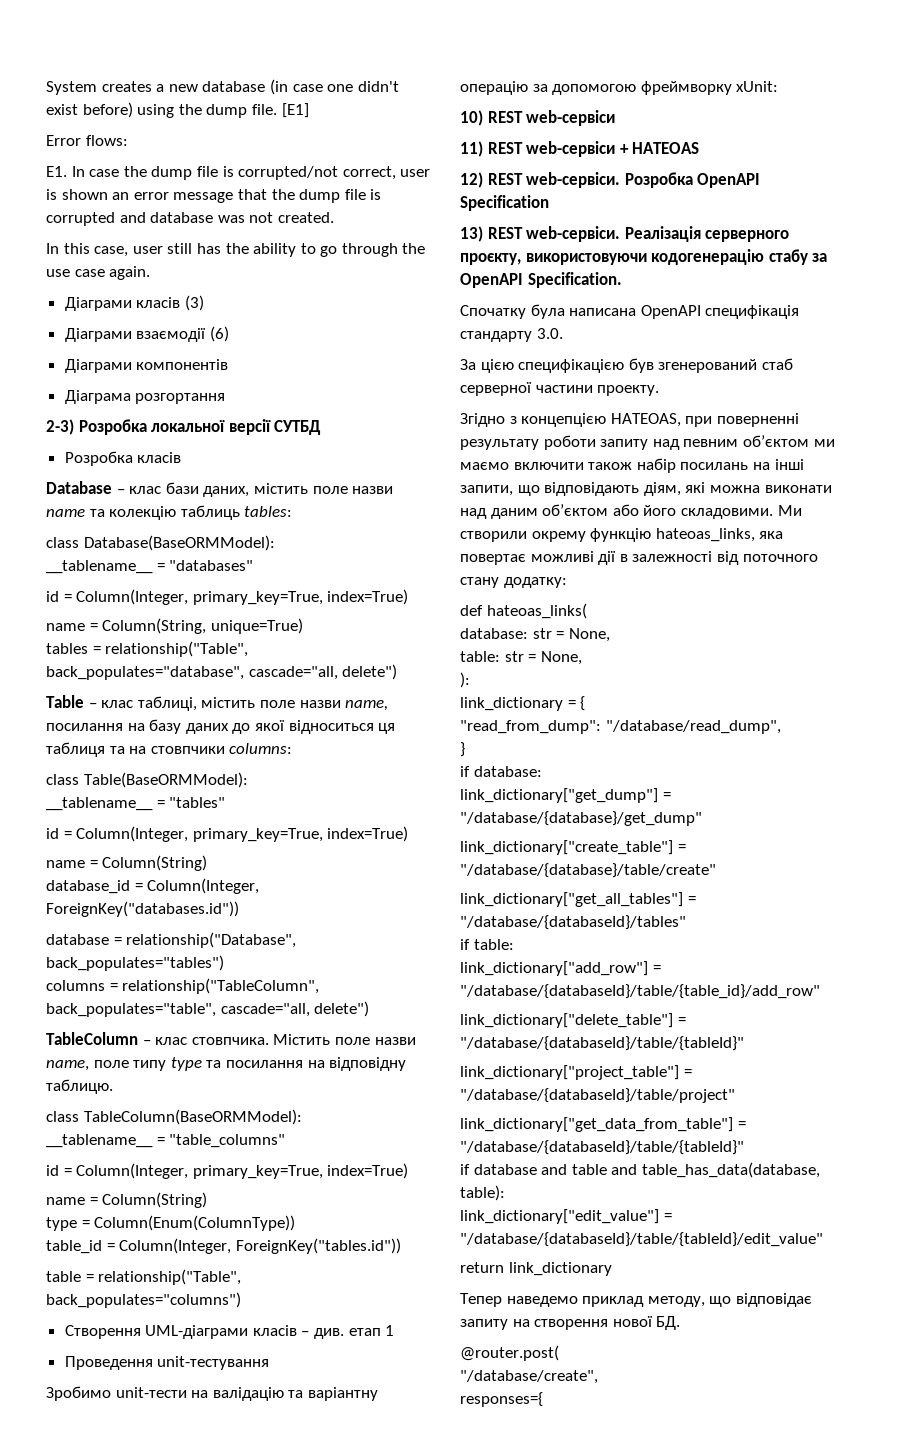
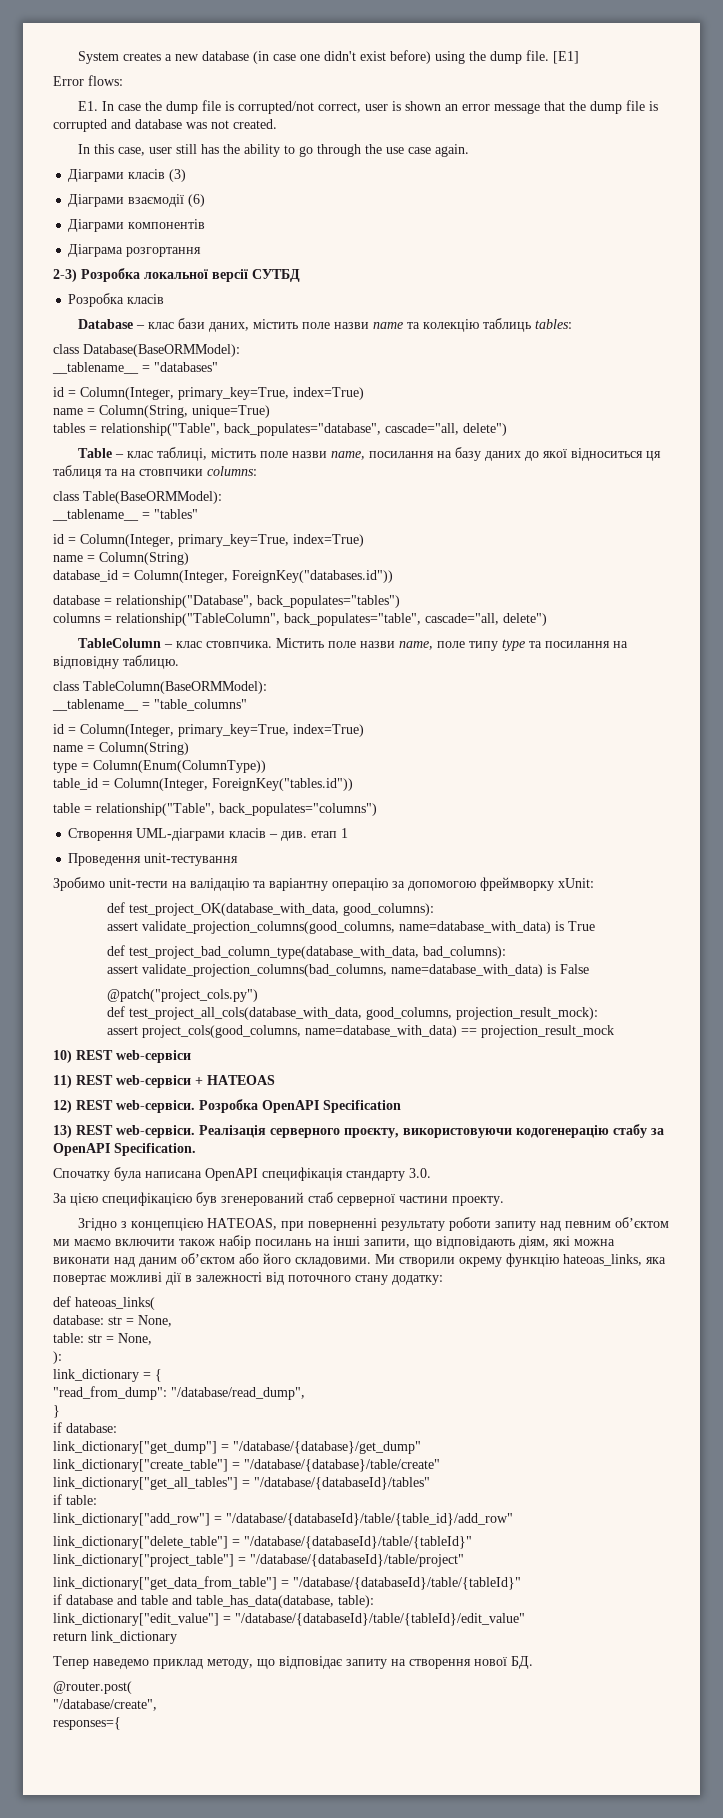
(779, 86) none -> [107,902,435,916] [107,921,596,934] [107,945,507,959] [107,964,590,977] [107,989,259,1002] [107,1006,599,1020] [107,1025,615,1038] // def test_project_OK(database_with_data, good_columns): // assert validate_projection_columns(good_columns, name=database_with_data) is True // def test_project_bad_column_type(database_with_data, bad_columns): // assert validate_projection_columns(bad_columns, name=database_with_data) is False // @patch("project_cols.py") // def test_project_all_cols(database_with_data, good_columns, projection_result_mock): // assert project_cols(good_columns, name=database_with_data) == projection_result_mock

